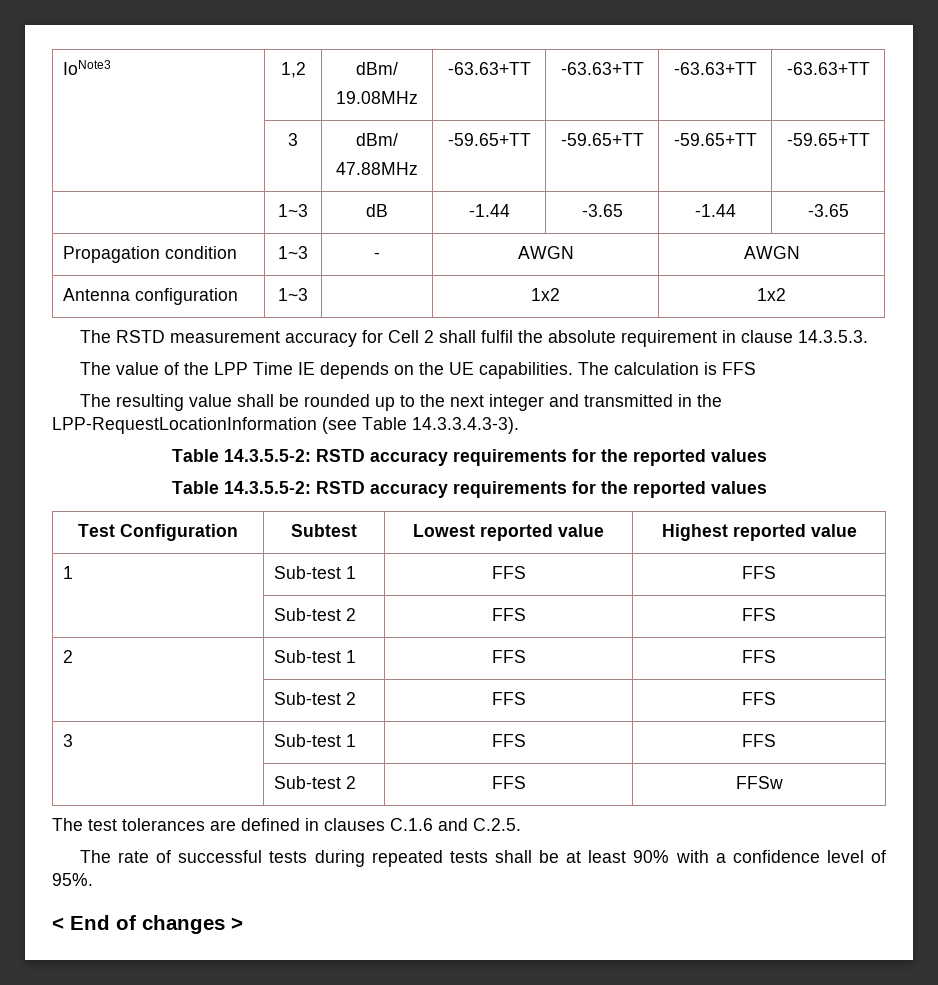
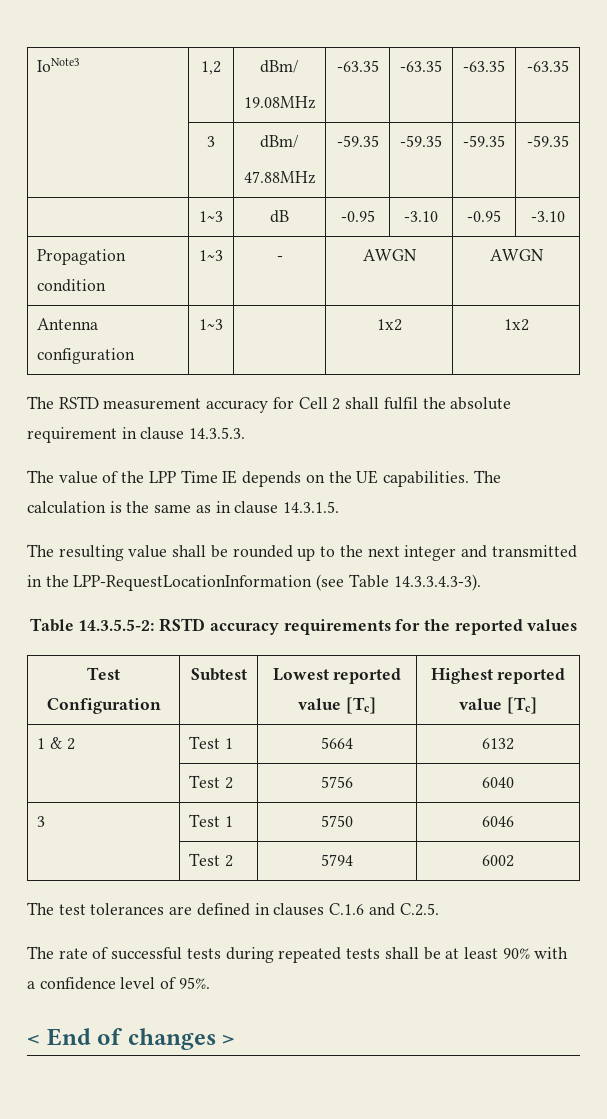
[447,62,531,75] [560,62,644,75] [673,62,757,75] [786,62,870,75] -63.63+TT | -63.63+TT | -63.63+TT | -63.63+TT -> [336,60,379,72] [400,60,442,72] [463,60,505,72] [526,60,569,72] -63.35 | -63.35 | -63.35 | -63.35
[447,133,531,146] [560,133,644,146] [673,133,757,146] [786,133,870,146] [278,204,308,217] [366,204,388,217] [468,204,510,217] [581,204,623,217] [694,204,736,217] [807,204,849,217] -59.65+TT | -59.65+TT | -59.65+TT | -59.65+TT // | 1~3 | dB | -1.44 | -3.65 | -1.44 | -3.65 -> [336,135,379,147] [400,135,442,147] [463,135,505,147] [526,135,569,147] [199,211,223,222] [270,210,289,223] [340,210,375,222] [404,211,438,222] [467,210,501,222] [530,211,565,222] -59.35 | -59.35 | -59.35 | -59.35 // | 1~3 | dB | -0.95 | -3.10 | -0.95 | -3.10
[721,362,756,375] FFS -> [126,501,340,514] the same as in clause 14.3.1.5.
[171,481,767,498] // Table 14.3.5.5-2: RSTD accuracy requirements for the reported values -> (578, 625) none
(604, 530) none -> [345,697,376,714] [Tc]
[62,566,73,579] [273,566,356,579] [491,566,526,579] [742,566,776,579] [273,608,356,621] [491,608,526,621] [742,608,776,621] [62,650,73,663] [273,650,356,663] [491,650,526,663] [742,650,776,663] [273,692,356,705] [491,692,526,705] [742,692,776,705] [62,734,73,747] [273,734,356,747] [491,734,526,747] [742,734,776,747] [273,776,356,789] [491,776,526,789] [735,776,783,789] // 1 | Sub-test 1 | FFS | FFS // | Sub-test 2 | FFS | FFS // 2 | Sub-test 1 | FFS | FFS // | Sub-test 2 | FFS | FFS // 3 | Sub-test 1 | FFS | FFS // | Sub-test 2 | FFS | FFSw -> [506,697,537,714] [37,737,75,750] [189,736,233,749] [321,737,353,749] [482,738,514,750] [189,775,233,789] [321,776,353,788] [482,777,514,788] [37,816,46,827] [189,814,233,827] [321,815,353,827] [482,816,514,827] [189,853,233,867] [321,854,353,866] [482,855,514,867] [Tc] // 1 & 2 | Test 1 | 5664 | 6132 // | Test 2 | 5756 | 6040 // 3 | Test 1 | 5750 | 6046 // | Test 2 | 5794 | 6002

